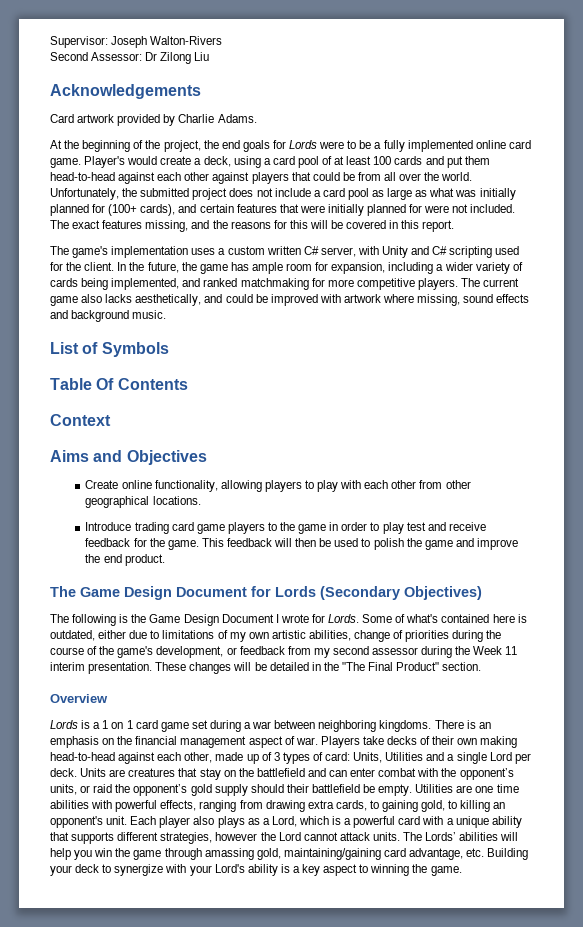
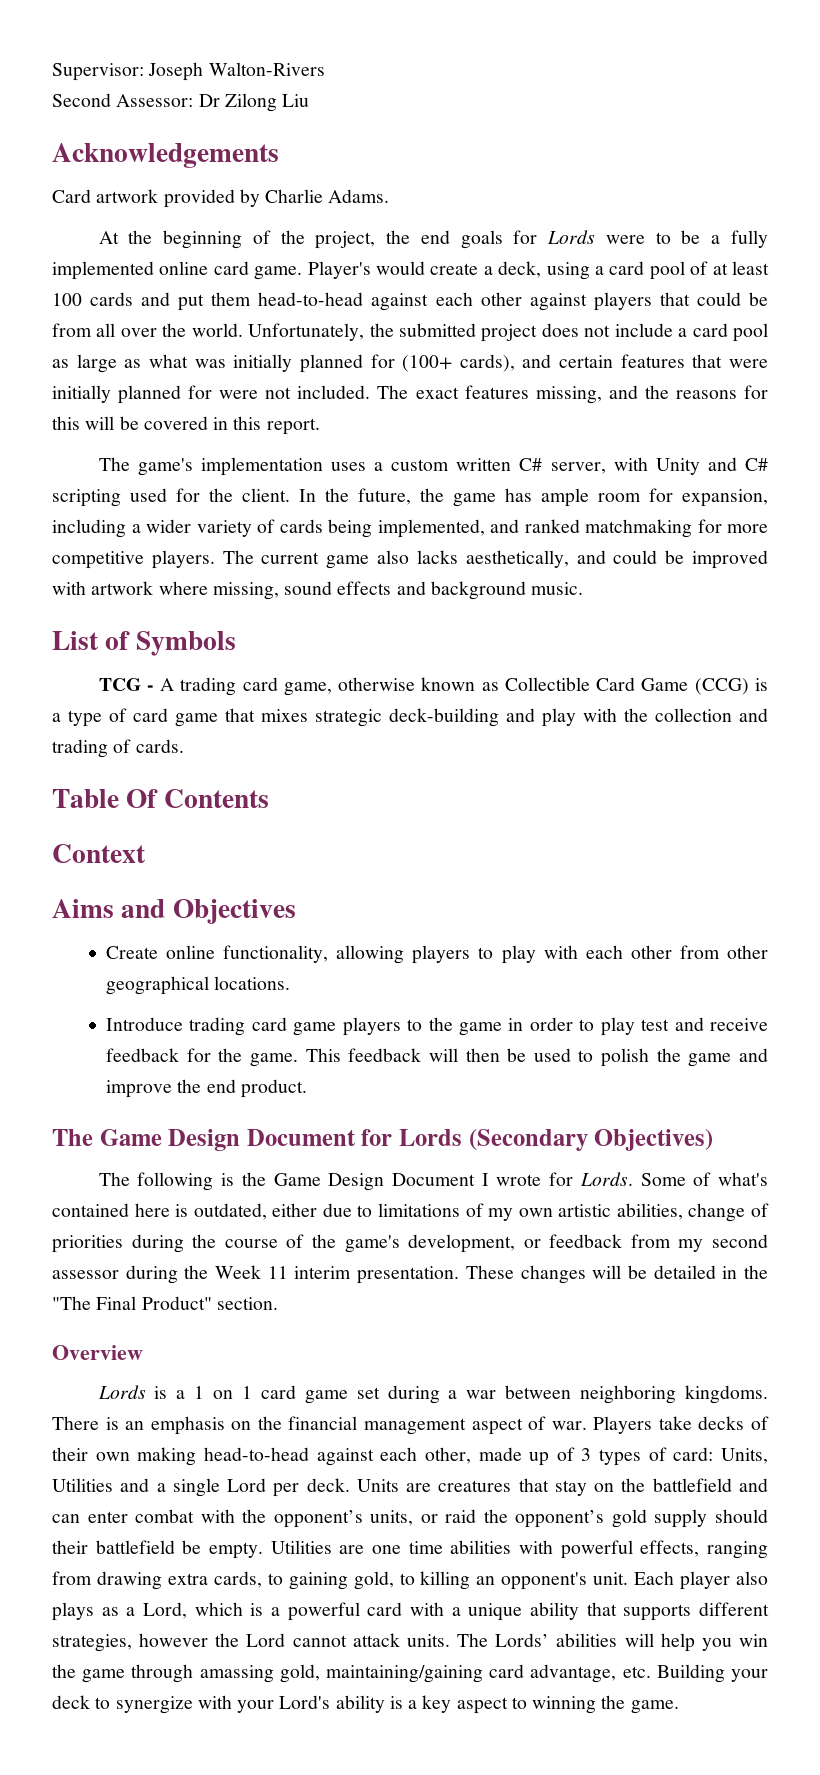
(169, 349) none -> [98,677,769,696] [52,708,768,727] [52,739,184,758] // TCG - A trading card game, otherwise known as Collectible Card Game (CCG) is a type of card game that mixes strategic deck-building and play with the collection and trading of cards.

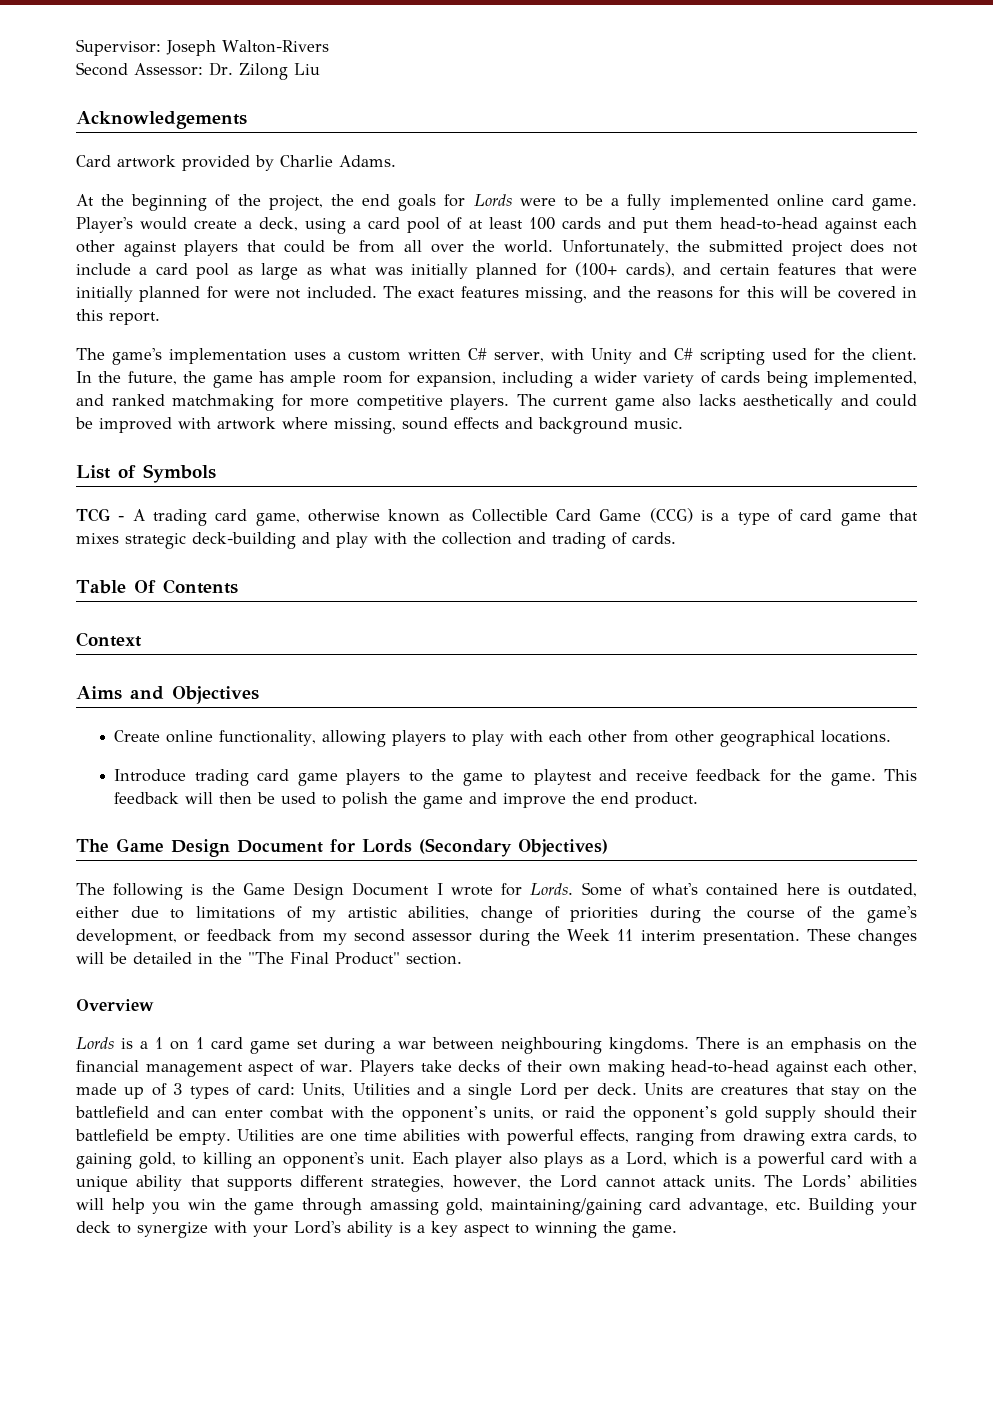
[198,94,220,107] Dr -> [209,62,233,76] Dr.
[465,550,569,568] aesthetically, -> [743,394,833,410] aesthetically
[508,1017,670,1036] in order to play test -> [511,769,592,785] to playtest
[518,1208,553,1217] own -> (337, 916) none
[580,1385,677,1404] neighboring -> [500,1037,602,1054] neighbouring
[139,1633,209,1647] however -> [452,1175,521,1189] however,

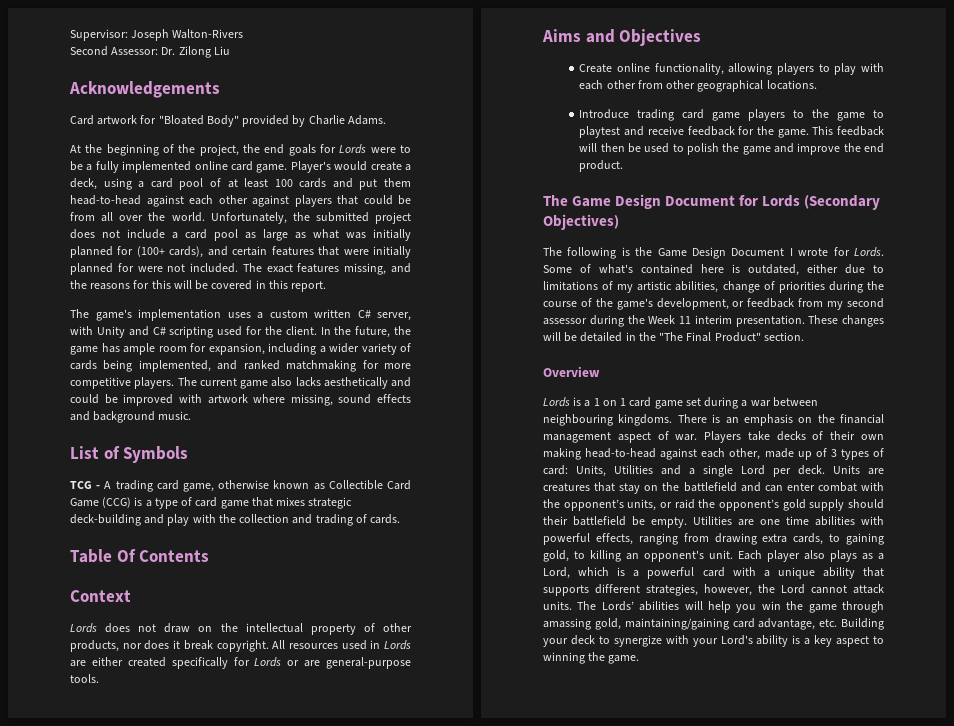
(176, 161) none -> [140,115,239,127] for "Bloated Body"
(142, 639) none -> [70,623,412,635] [70,640,411,652] [70,657,411,669] [70,674,99,683] // Lords does not draw on the intellectual property of other products, nor does it break copyright. All resources used in Lords are either created specifically for Lords or are general-purpose tools.

